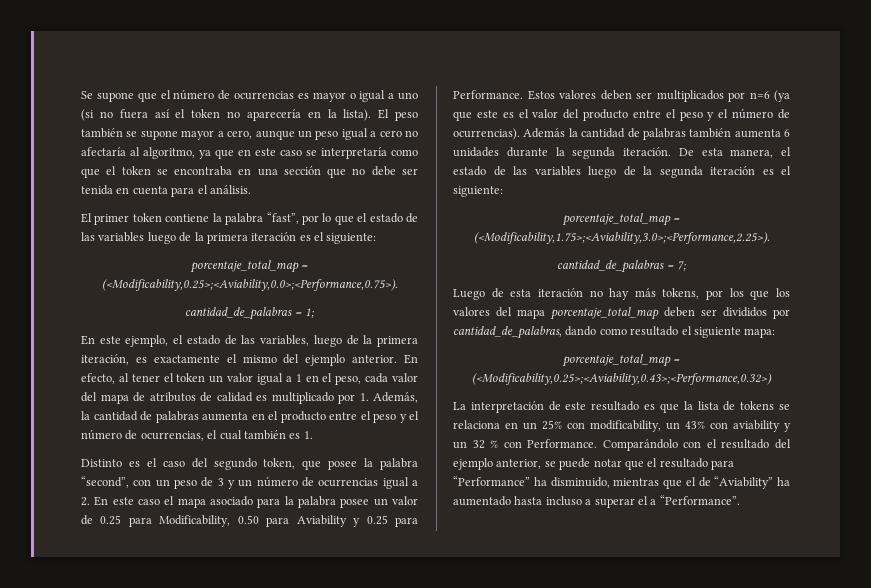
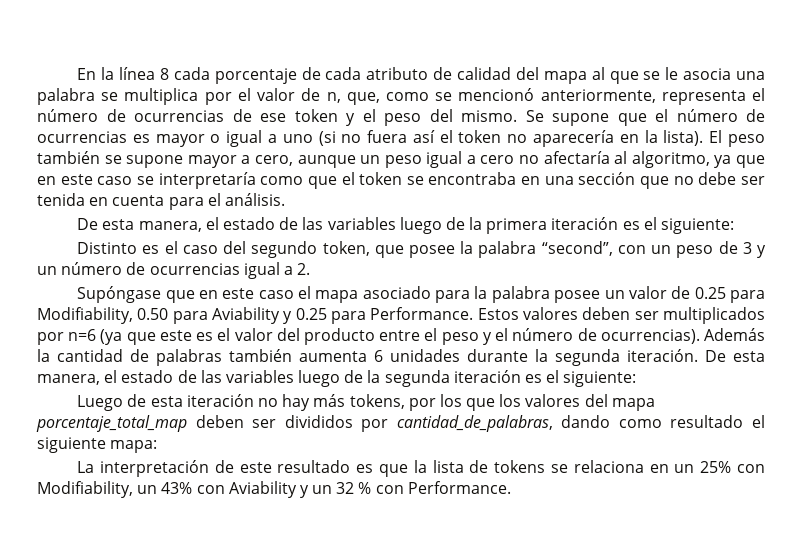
(81, 95) none -> [77,67,766,84] [37,88,765,105] [37,109,517,126] En la línea 8 cada porcentaje de cada atributo de calidad del mapa al que se le asocia una palabra se multiplica por el valor de n, que, como se mencionó anteriormente, representa el número de ocurrencias de ese token y el peso del mismo.
[81,212,354,225] El primer token contiene la palabra “fast”, por lo que -> [77,218,202,232] De esta manera,
[189,260,309,273] [101,279,398,291] [185,307,314,320] [81,335,419,347] [81,354,418,366] [81,373,418,385] [81,392,418,404] [81,411,419,423] [81,429,313,441] // porcentaje_total_map = (<Modificability,0.25>;<Aviability,0.0>;<Performance,0.75>). // cantidad_de_palabras = 1; // En este ejemplo, el estado de las variables, luego de la primera iteración, es exactamente el mismo del ejemplo anterior. En efecto, al tener el token un valor igual a 1 en el peso, cada valor del mapa de atributos de calidad es multiplicado por 1. Además, la cantidad de palabras aumenta en el producto entre el peso y el número de ocurrencias, el cual también es 1. -> (735, 226) none
[94,496,109,506] En -> [77,286,218,303] // Supóngase que en
[159,515,231,527] Modificability, -> [37,307,133,324] Modifiability,
[561,213,681,226] [473,232,770,244] [557,260,686,273] // porcentaje_total_map = (<Modificability,1.75>;<Aviability,3.0>;<Performance,2.25>). // cantidad_de_palabras = 7; -> (637, 379) none
[561,354,681,367] [472,373,772,385] // porcentaje_total_map = (<Modificability,0.25>;<Aviability,0.43>;<Performance,0.32>) -> (158, 446) none
[590,420,661,432] modificability, -> [37,481,133,498] Modifiability,
[733,420,780,432] aviability -> [228,481,297,498] Aviability
[602,439,791,451] [453,458,734,470] [453,476,790,489] [453,495,740,508] Comparándolo con el resultado del ejemplo anterior, se puede notar que el resultado para “Performance” ha disminuido, mientras que el de “Aviability” ha aumentado hasta incluso a superar el a “Performance”. -> (511, 487) none

